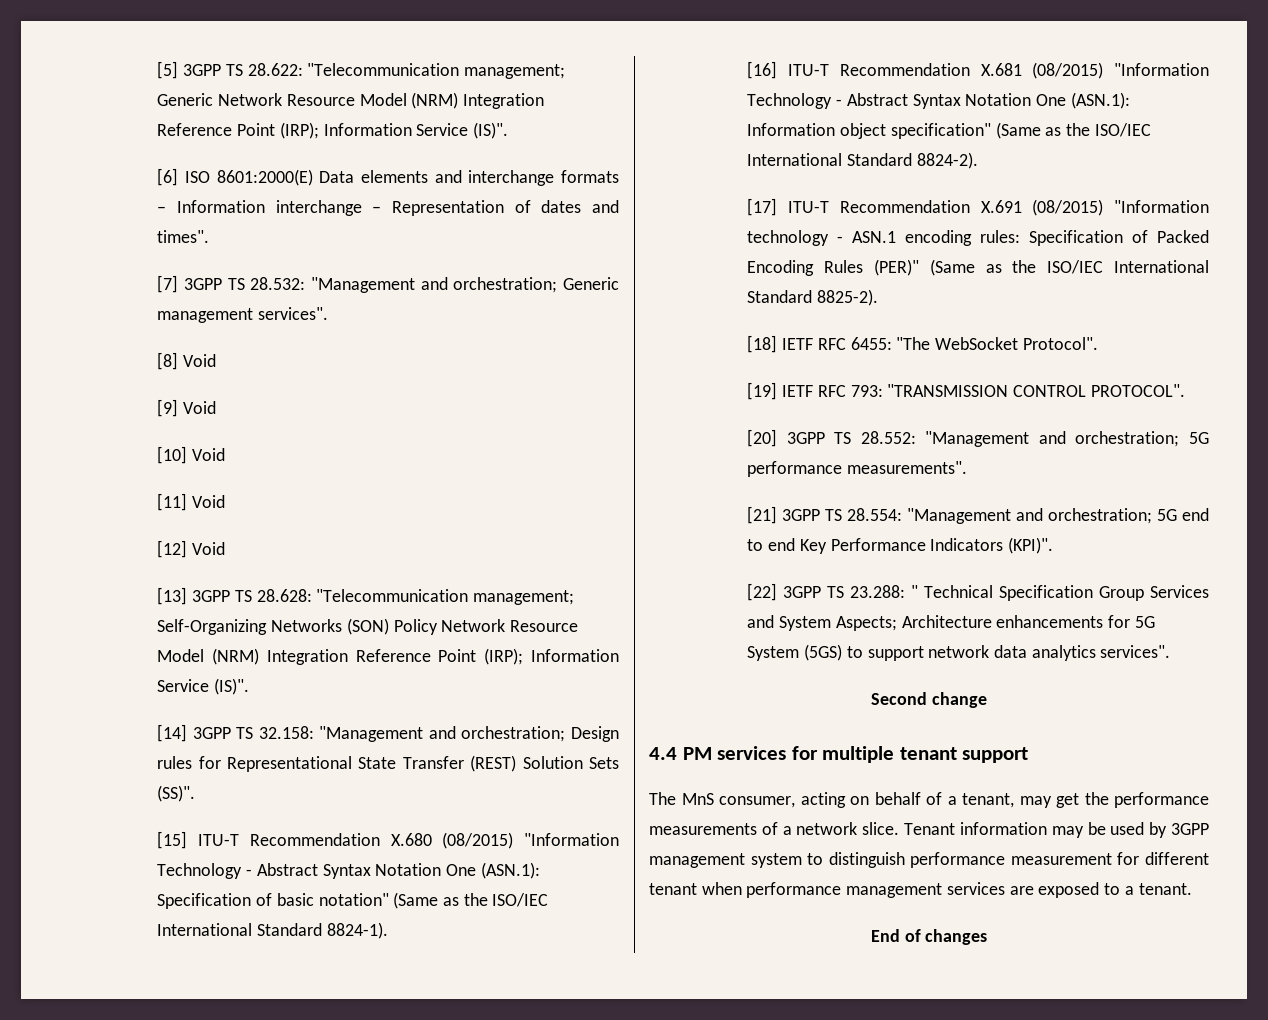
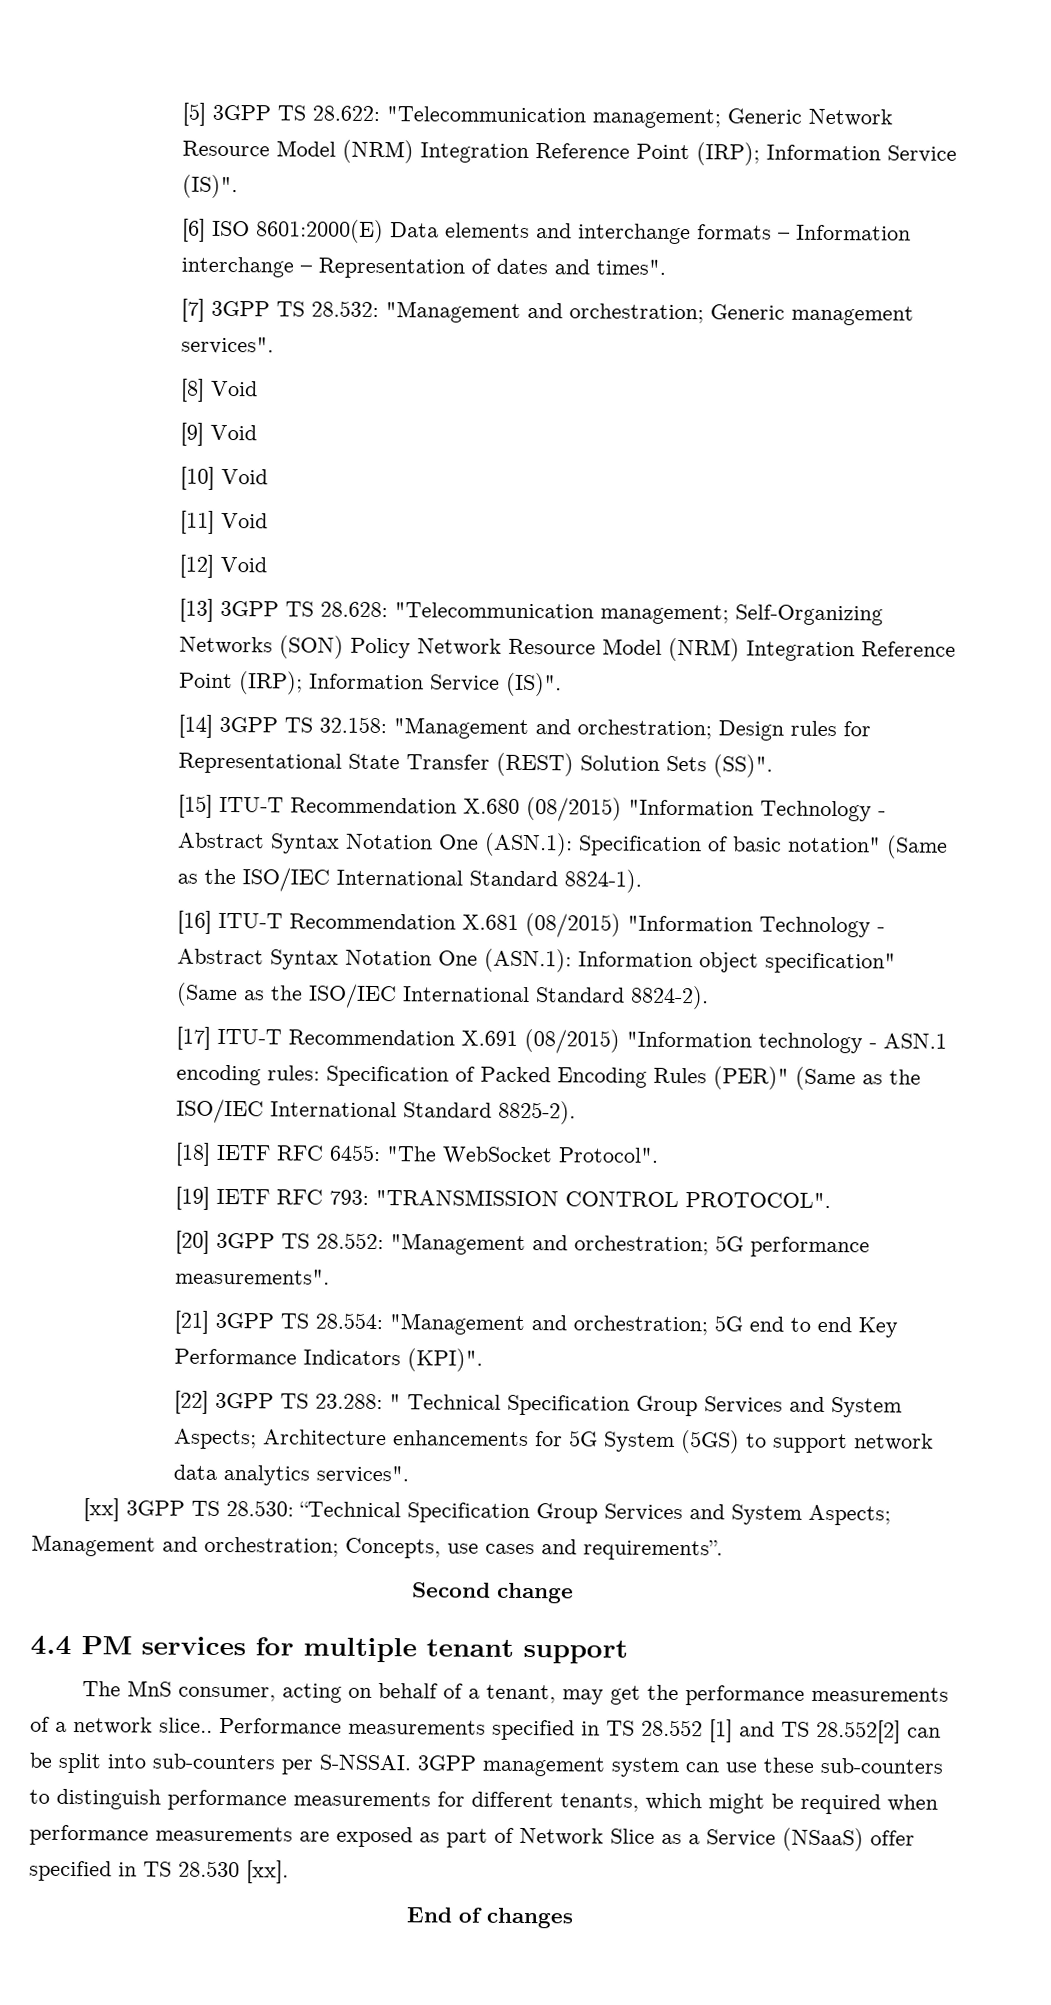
(1171, 651) none -> [82,1498,891,1526] [31,1534,723,1561] // [xx] 3GPP TS 28.530: “Technical Specification Group Services and System Aspects; Management and orchestration; Concepts, use cases and requirements”.
[862,822,1209,838] [649,853,802,868] slice. Tenant information may be used by 3GPP management system -> [159,1717,941,1744] [29,1752,943,1778] slice.. Performance measurements specified in TS 28.552 [1] and TS 28.552[2] can be split into sub-counters per S-NSSAI. 3GPP management system can use these sub-counters
[1010,853,1112,865] measurement -> [293,1791,431,1807] measurements
[649,882,1192,898] tenant when performance management services are exposed to a tenant. -> [560,1792,938,1815] [29,1824,915,1852] [29,1860,289,1884] tenants, which might be required when performance measurements are exposed as part of Network Slice as a Service (NSaaS) offer specified in TS 28.530 [xx].

